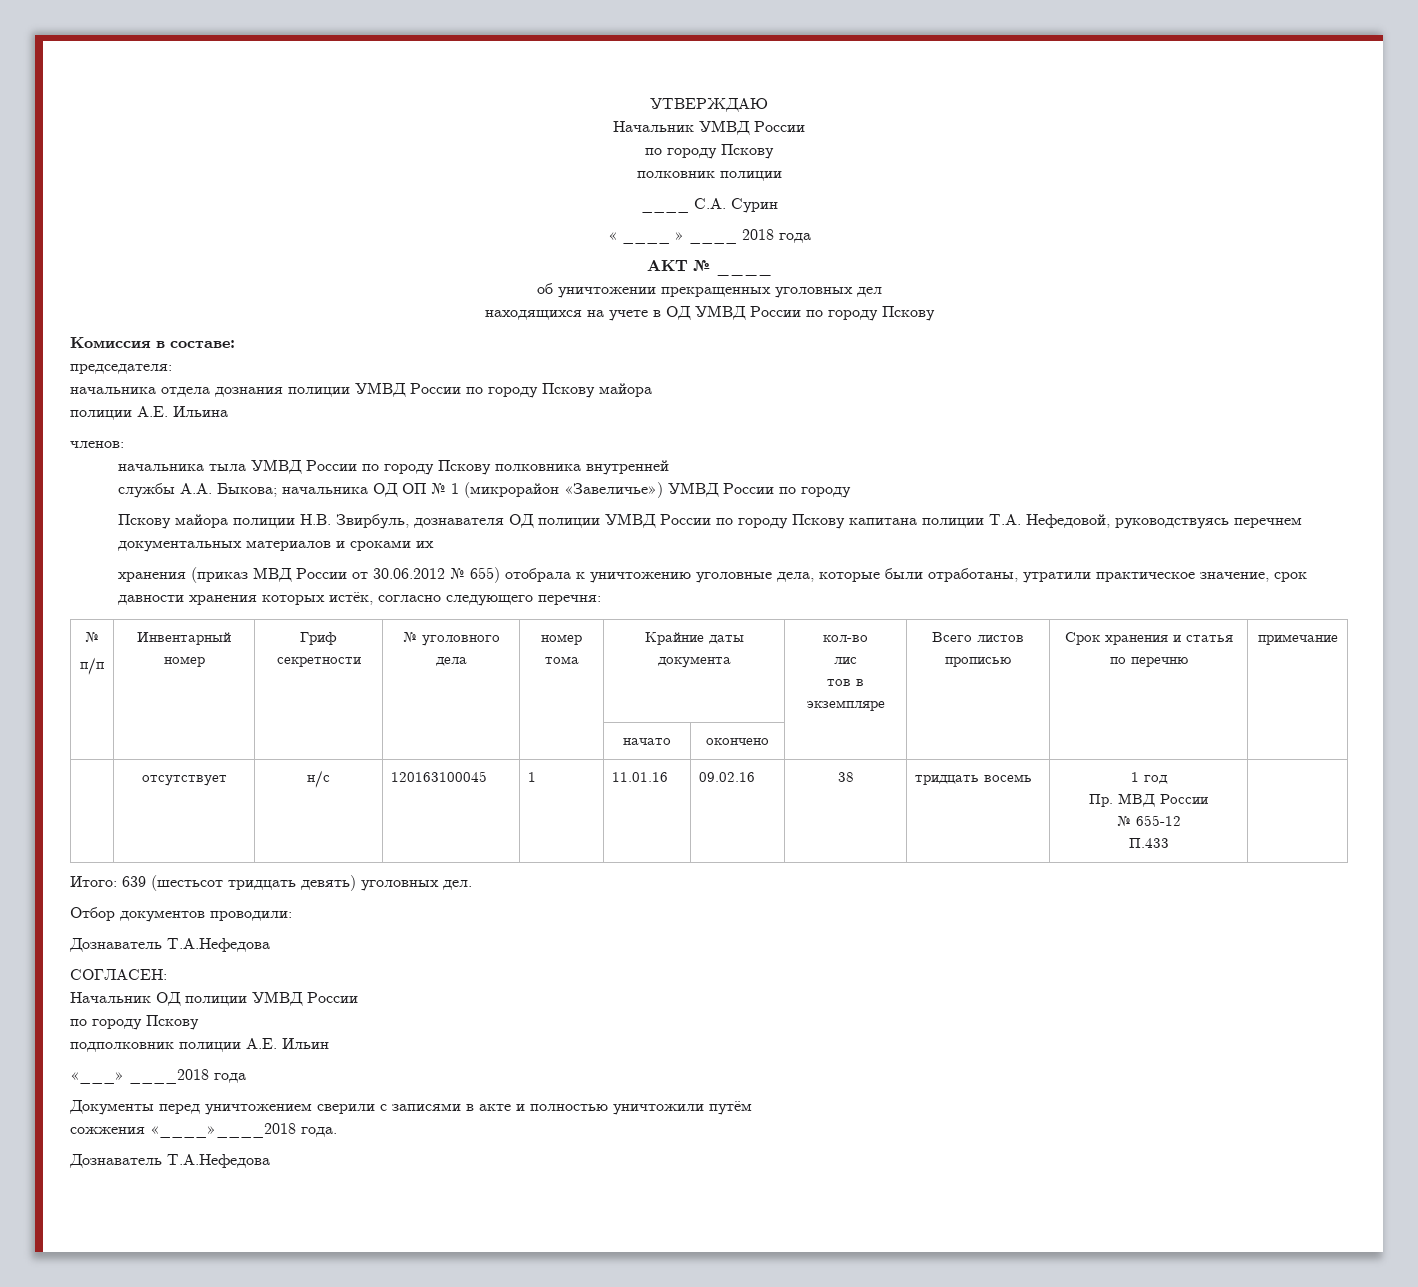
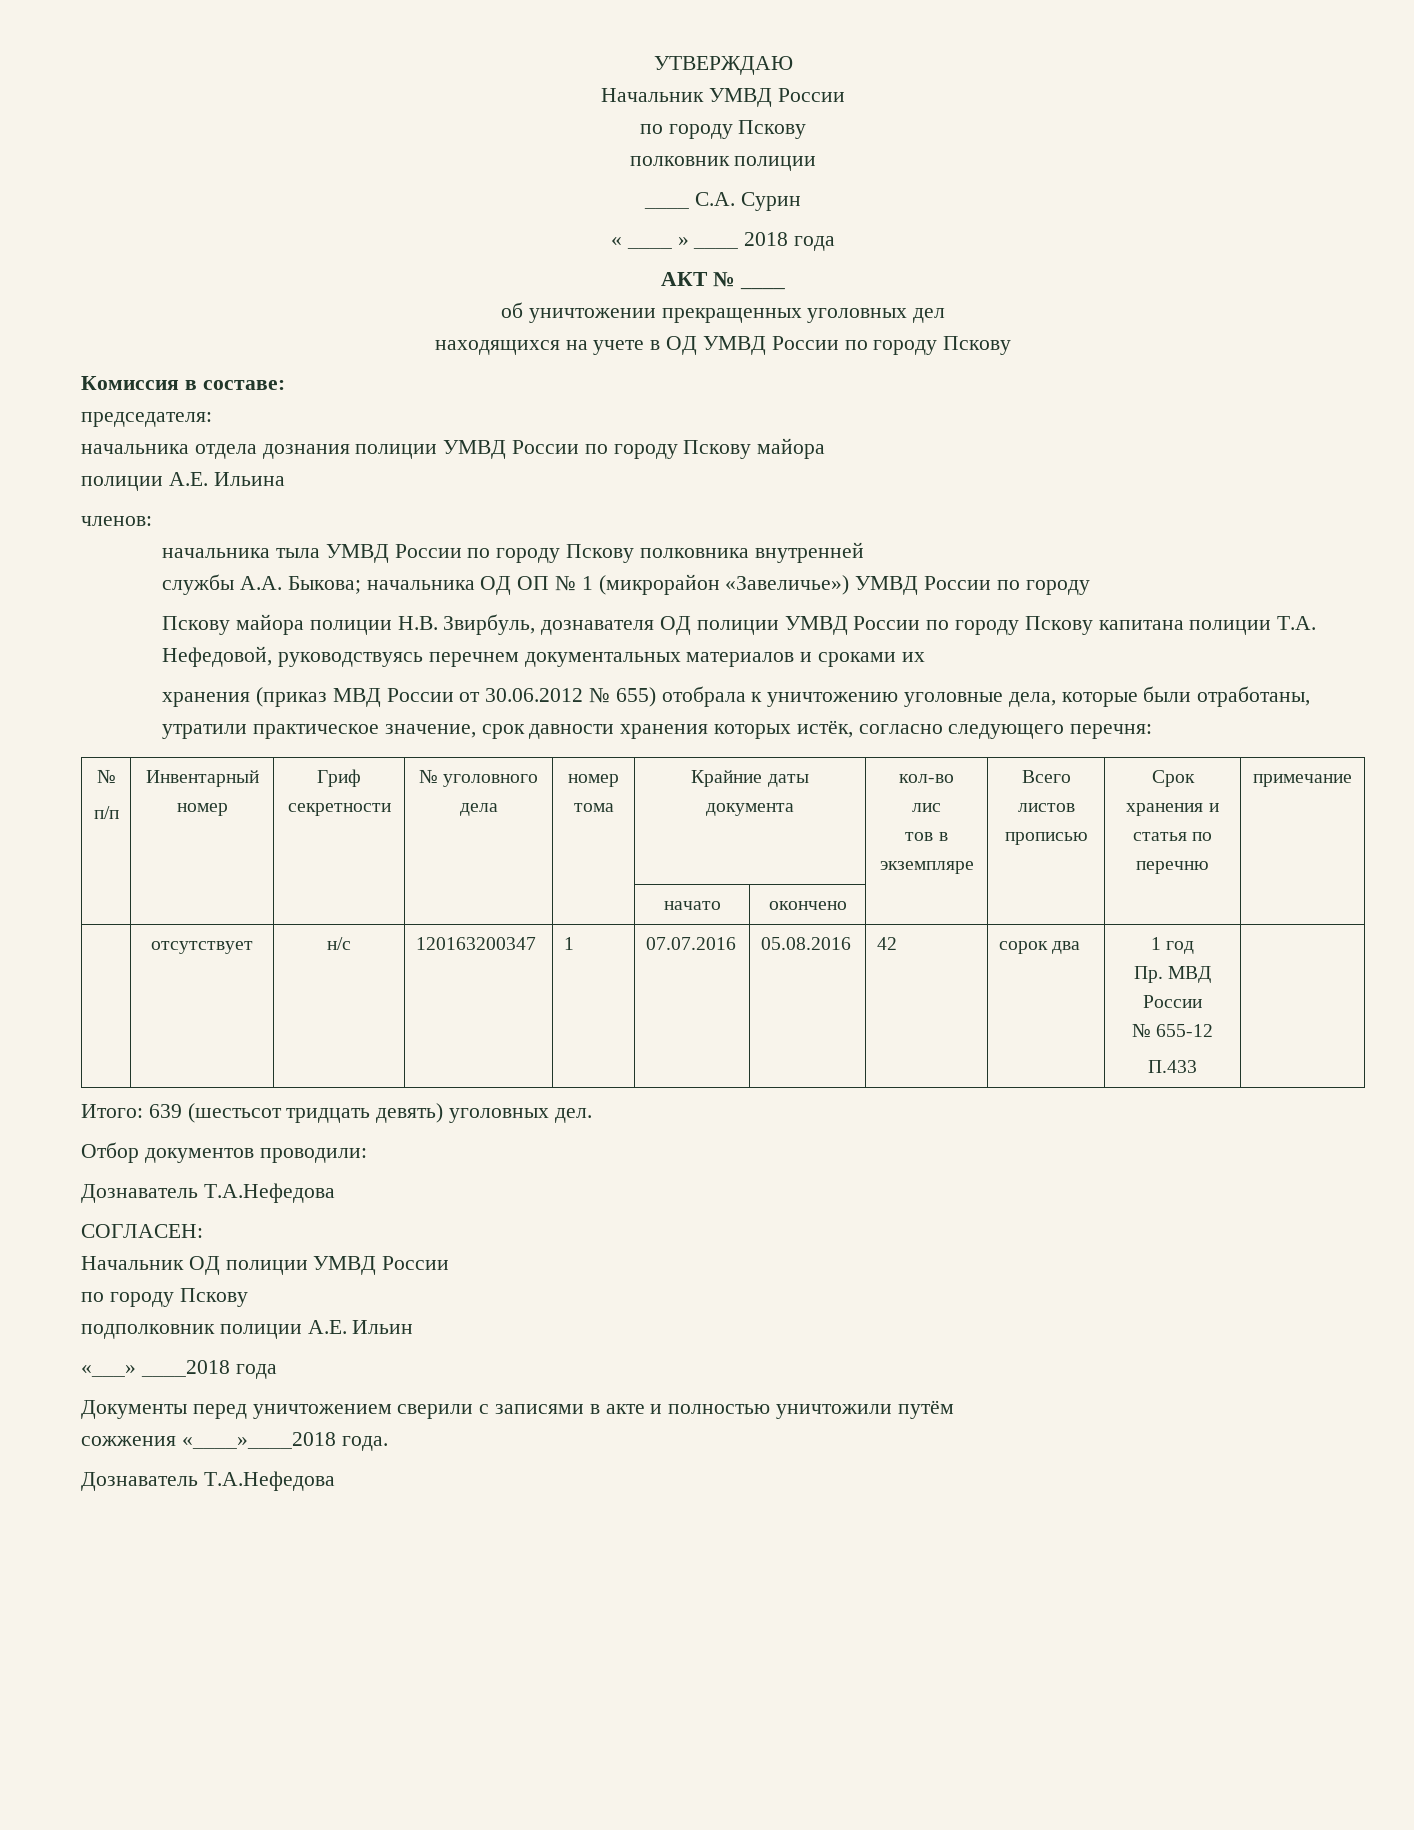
[391,771,488,782] [528,772,537,782] [612,772,669,782] [699,772,756,782] [837,772,854,782] [915,774,1033,785] 120163100045 | 1 | 11.01.16 | 09.02.16 | 38 | тридцать восемь -> [415,937,536,950] [563,937,574,950] [645,937,736,950] [760,937,851,950] [876,937,897,950] [998,941,1081,954] 120163200347 | 1 | 07.07.2016 | 05.08.2016 | 42 | сорок два

